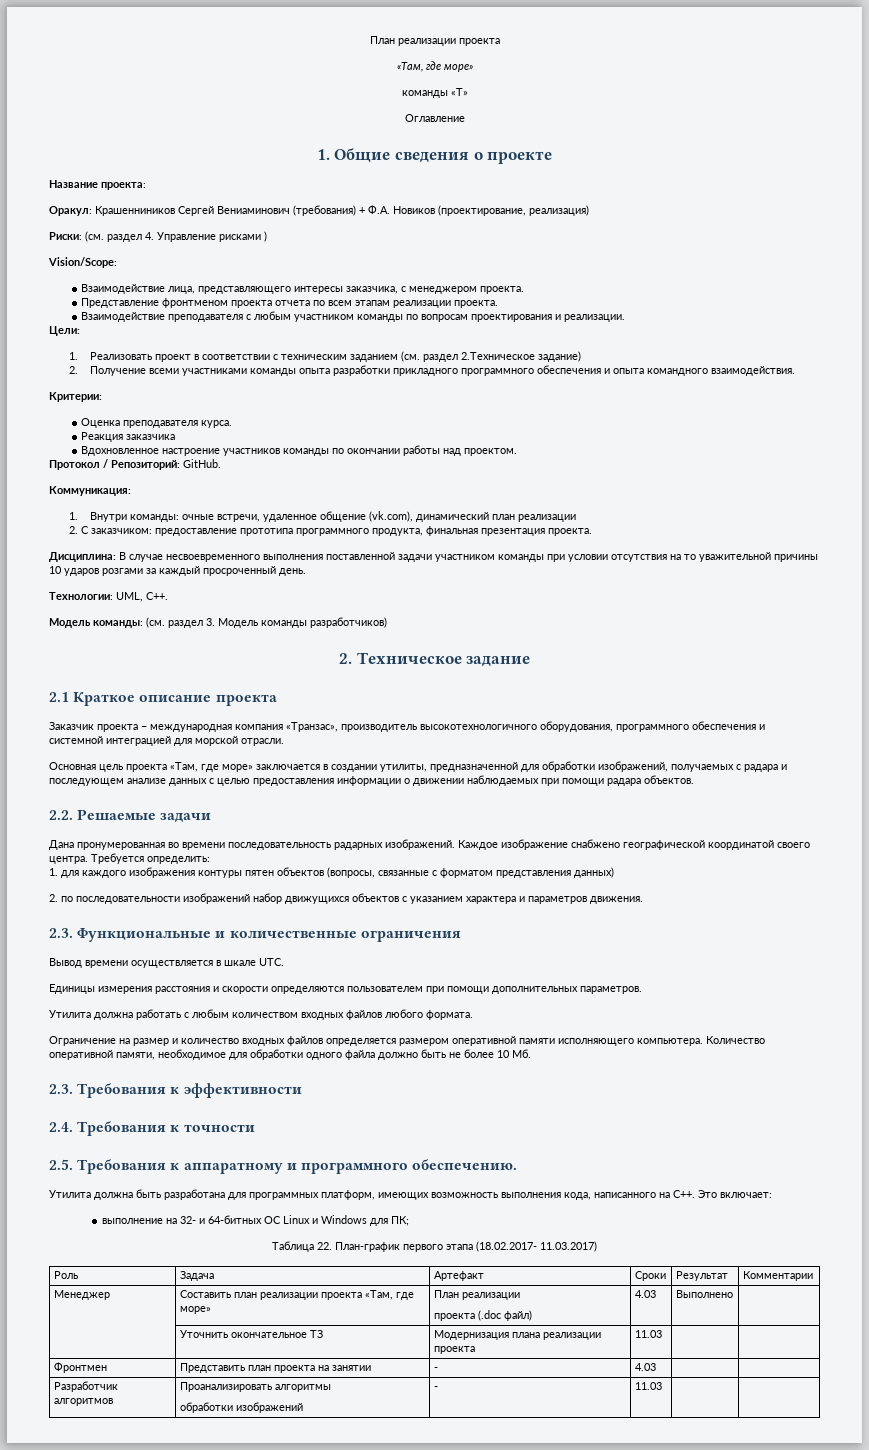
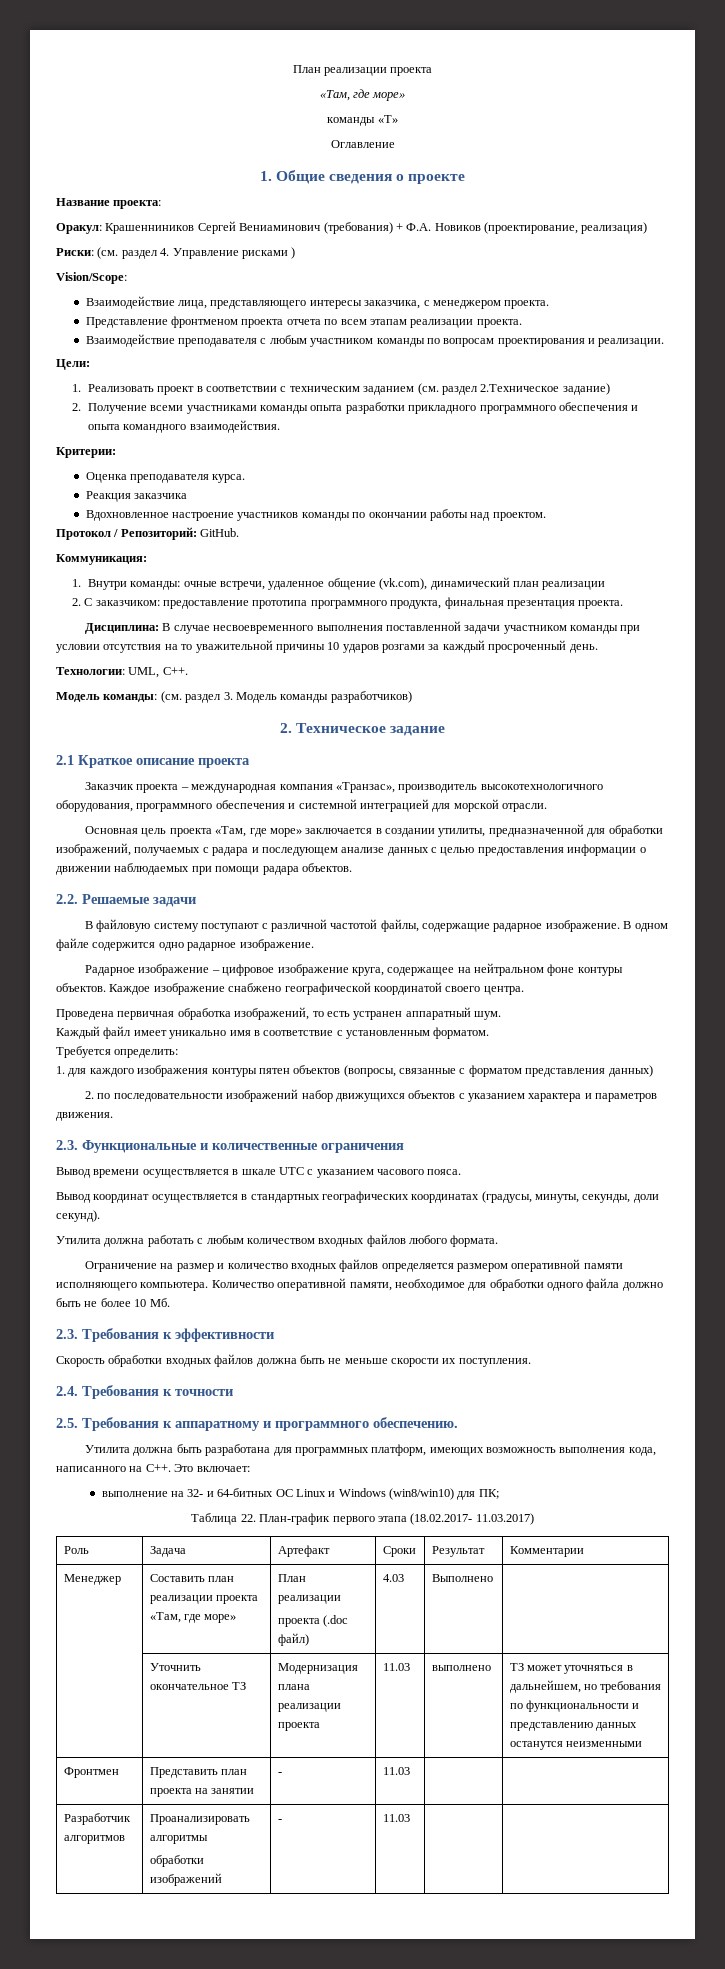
[49,839,455,850] Дана пронумерованная во времени последовательность радарных изображений. -> [85,919,668,932] [56,938,314,951] [85,963,623,976] [56,983,106,992] В файловую систему поступают с различной частотой файлы, содержащие радарное изображение. В одном файле содержится одно радарное изображение. // Радарное изображение – цифровое изображение круга, содержащее на нейтральном фоне контуры объектов.
(88, 860) none -> [56,1007,501,1020] [56,1026,490,1039] // Проведена первичная обработка изображений, то есть устранен аппаратный шум. // Каждый файл имеет уникально имя в соответствие с установленным форматом. //
[259,958,284,966] [49,984,642,994] UTC. // Единицы измерения расстояния и скорости определяются пользователем при помощи дополнительных параметров. -> [278,1167,462,1178] [56,1191,659,1203] [56,1210,100,1222] UTC с указанием часового пояса. // Вывод координат осуществляется в стандартных географических координатах (градусы, минуты, секунды, доли секунд).
(302, 1090) none -> [56,1354,531,1367] // Скорость обработки входных файлов должна быть не меньше скорости их поступления.
(367, 1219) none -> [389,1488,455,1500] (win8/win10)
(662, 1334) | -> [431,1665,491,1671] [509,1663,633,1674] [509,1680,662,1693] [509,1700,640,1712] [509,1722,637,1731] [509,1741,642,1750] выполнено | ТЗ может уточняться в дальнейшем, но требования по функциональности и представлению данных останутся неизменными
[634,1363,656,1371] 4.03 -> [382,1767,410,1775] 11.03

